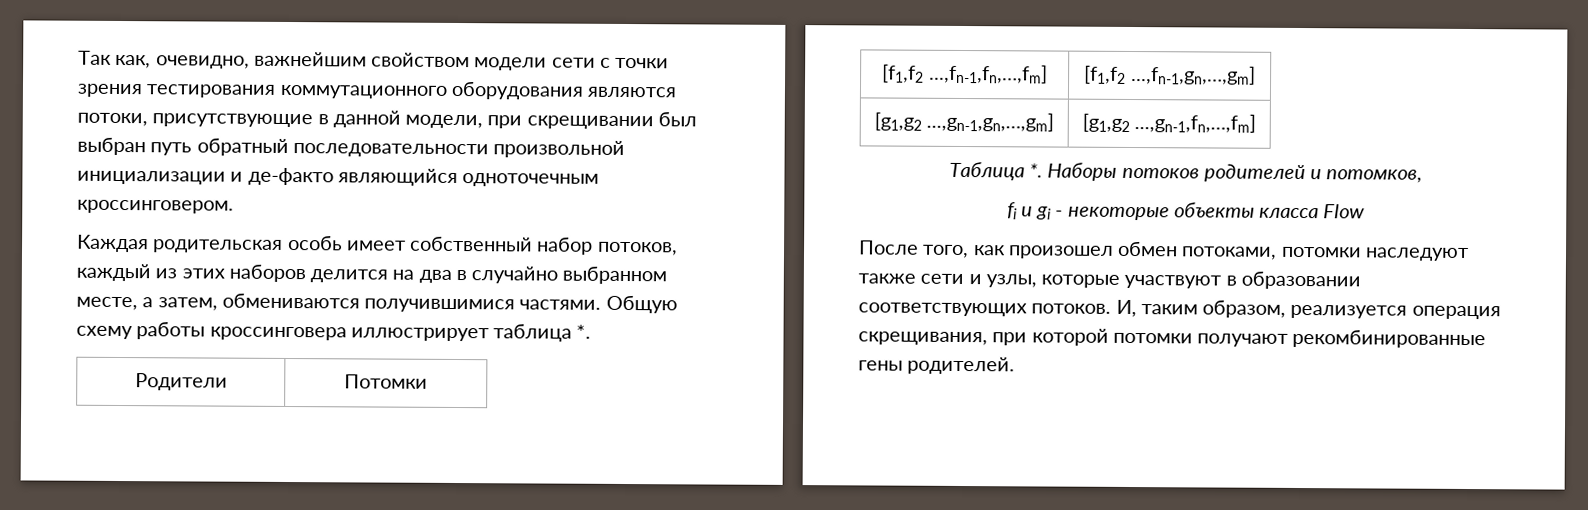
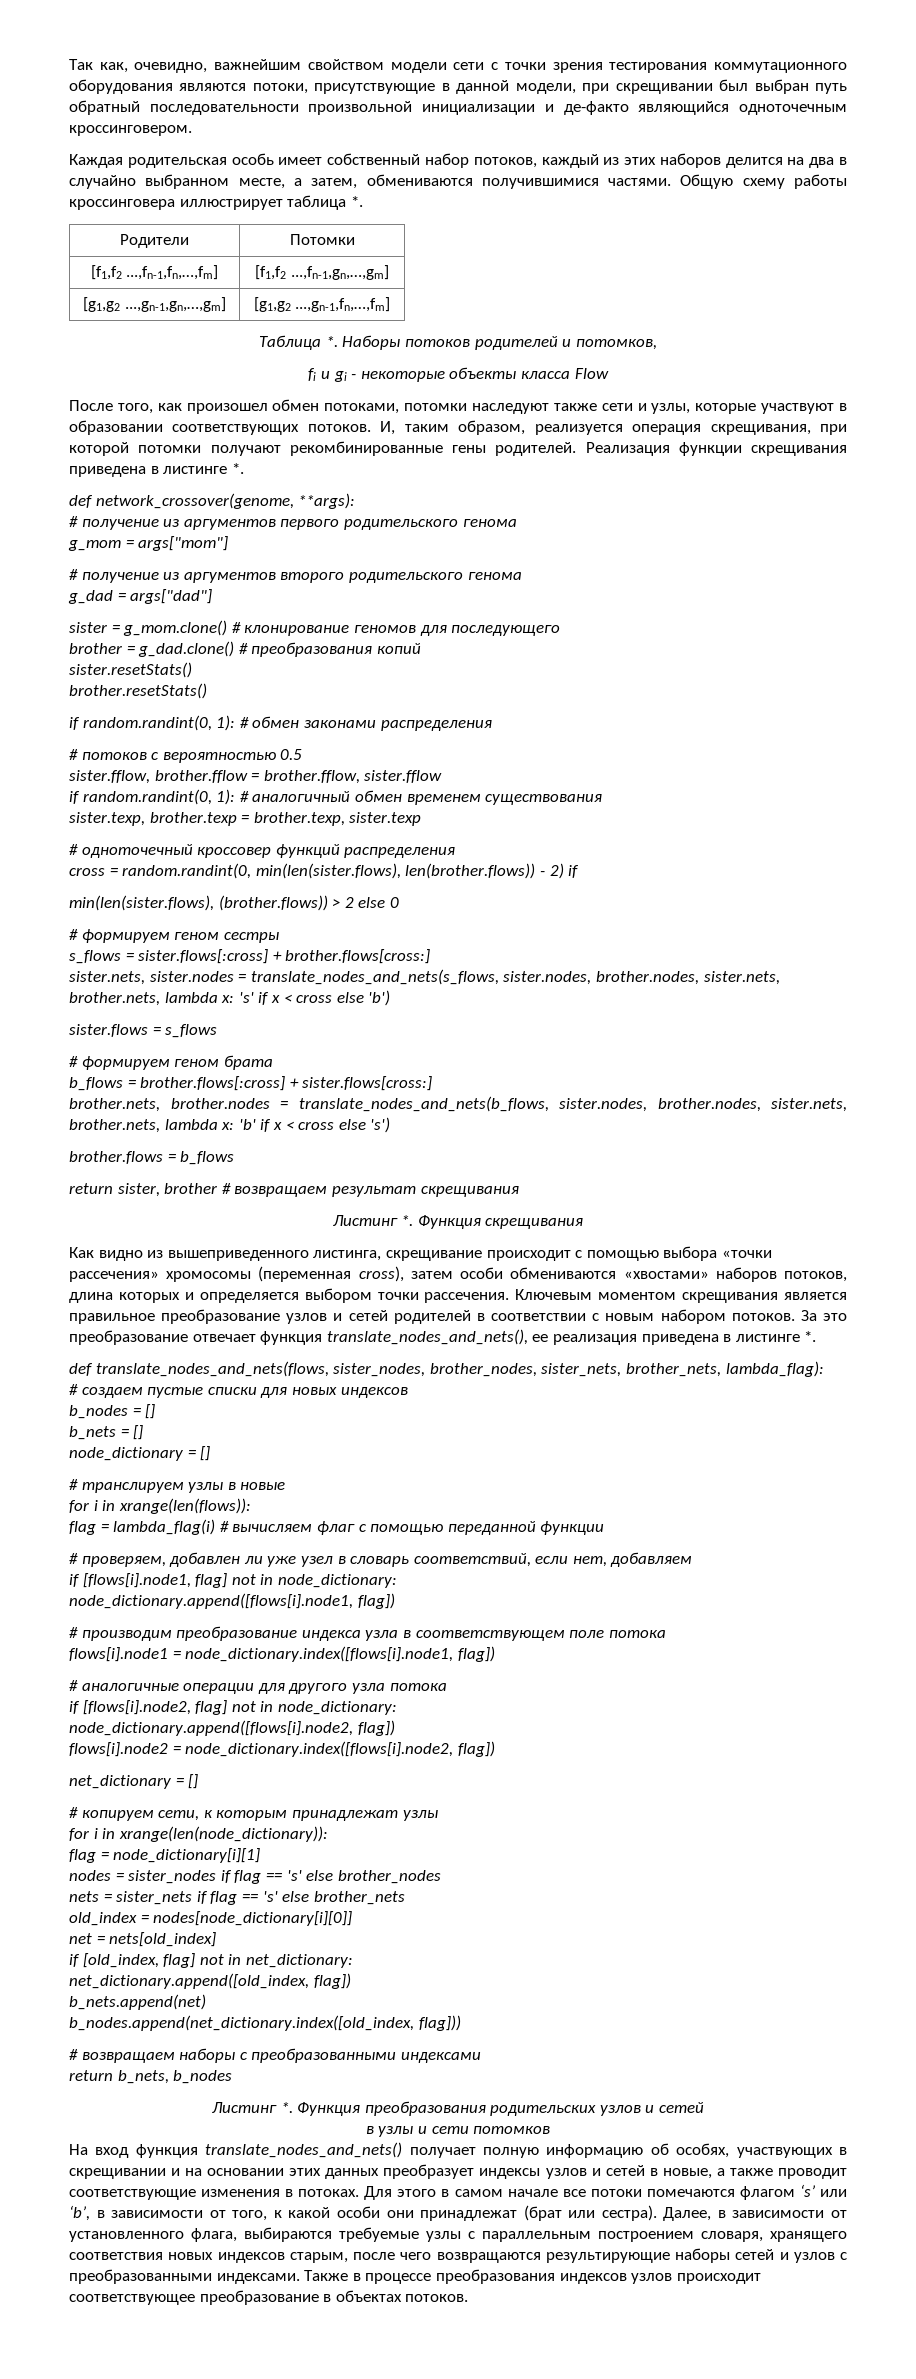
(1016, 365) none -> [585,442,847,456] [69,463,244,477] [69,493,356,509] [69,516,517,530] [68,536,229,551] [69,569,522,583] [68,589,213,604] [69,620,561,636] [69,641,421,657] [69,662,192,678] [69,683,207,699] [69,715,492,731] [69,749,303,763] [69,770,443,784] [69,789,603,805] [69,812,422,826] [69,844,456,858] [69,863,580,879] [69,895,399,911] [69,929,279,943] [69,949,431,964] [69,969,780,985] [69,990,391,1006] [69,1024,218,1038] [69,1055,273,1070] [69,1076,433,1091] [69,1096,847,1112] [69,1117,391,1133] [69,1151,235,1165] [69,1183,519,1197] [332,1215,584,1229] [69,1246,772,1261] [69,1266,847,1282] [69,1288,847,1303] [69,1309,847,1324] [69,1329,817,1345] [69,1361,824,1377] [69,1384,408,1398] [69,1404,156,1419] [69,1425,144,1440] [69,1446,211,1461] [69,1479,286,1493] [69,1498,251,1514] [69,1519,605,1535] [69,1552,693,1567] [69,1573,397,1588] [69,1593,395,1609] [69,1626,666,1641] [69,1646,495,1662] [69,1680,447,1694] [69,1700,397,1715] [69,1720,395,1736] [69,1741,495,1757] [69,1774,199,1789] [69,1807,438,1821] [69,1826,328,1842] [69,1848,261,1863] [69,1870,441,1884] [69,1891,405,1905] [69,1911,353,1926] [69,1932,217,1947] [69,1953,353,1968] [69,1973,351,1989] [69,1994,206,2010] [69,2015,461,2031] [69,2048,481,2063] [69,2070,233,2084] [211,2101,705,2116] [365,2126,551,2137] [69,2142,847,2158] [69,2164,848,2179] [69,2184,847,2200] [69,2205,847,2221] [69,2227,847,2242] [69,2248,847,2263] [69,2269,761,2284] [69,2290,469,2305] Реализация функции скрещивания приведена в листинге *. // def network_crossover(genome, **args): // # получение из аргументов первого родительского генома // g_mom = args["mom"] // # получение из аргументов второго родительского генома // g_dad = args["dad"] // sister = g_mom.clone() # клонирование геномов для последующего // brother = g_dad.clone() # преобразования копий // sister.resetStats() // brother.resetStats() // if random.randint(0, 1): # обмен законами распределения // # потоков с вероятностью 0.5 // sister.fflow, brother.fflow = brother.fflow, sister.fflow // if random.randint(0, 1): # аналогичный обмен временем существования // sister.texp, brother.texp = brother.texp, sister.texp // # одноточечный кроссовер функций распределения // cross = random.randint(0, min(len(sister.flows), len(brother.flows)) - 2) if // min(len(sister.flows), (brother.flows)) > 2 else 0 // # формируем геном сестры // s_flows = sister.flows[:cross] + brother.flows[cross:] // sister.nets, sister.nodes = translate_nodes_and_nets(s_flows, sister.nodes, brother.nodes, sister.nets, brother.nets, lambda x: 's' if x < cross else 'b') // sister.flows = s_flows // # формируем геном брата // b_flows = brother.flows[:cross] + sister.flows[cross:] // brother.nets, brother.nodes = translate_nodes_and_nets(b_flows, sister.nodes, brother.nodes, sister.nets, brother.nets, lambda x: 'b' if x < cross else 's') // brother.flows = b_flows // return sister, brother # возвращаем результат скрещивания // Листинг *. Функция скрещивания // Как видно из вышеприведенного листинга, скрещивание происходит с помощью выбора «точки рассечения» хромосомы (переменная cross), затем особи обмениваются «хвостами» наборов потоков, длина которых и определяется выбором точки рассечения. Ключевым моментом скрещивания является правильное преобразование узлов и сетей родителей в соответствии с новым набором потоков. За это преобразование отвечает функция translate_nodes_and_nets(), ее реализация приведена в листинге *. // def translate_nodes_and_nets(flows, sister_nodes, brother_nodes, sister_nets, brother_nets, lambda_flag): // # создаем пустые списки для новых индексов // b_nodes = [] // b_nets = [] // node_dictionary = [] // # транслируем узлы в новые // for i in xrange(len(flows)): // flag = lambda_flag(i) # вычисляем флаг с помощью переданной функции // # проверяем, добавлен ли уже узел в словарь соответствий, если нет, добавляем // if [flows[i].node1, flag] not in node_dictionary: // node_dictionary.append([flows[i].node1, flag]) // # производим преобразование индекса узла в соответствующем поле потока // flows[i].node1 = node_dictionary.index([flows[i].node1, flag]) // # аналогичные операции для другого узла потока // if [flows[i].node2, flag] not in node_dictionary: // node_dictionary.append([flows[i].node2, flag]) // flows[i].node2 = node_dictionary.index([flows[i].node2, flag]) // net_dictionary = [] // # копируем сети, к которым принадлежат узлы // for i in xrange(len(node_dictionary)): // flag = node_dictionary[i][1] // nodes = sister_nodes if flag == 's' else brother_nodes // nets = sister_nets if flag == 's' else brother_nets // old_index = nodes[node_dictionary[i][0]] // net = nets[old_index] // if [old_index, flag] not in net_dictionary: // net_dictionary.append([old_index, flag]) // b_nets.append(net) // b_nodes.append(net_dictionary.index([old_index, flag])) // # возвращаем наборы с преобразованными индексами // return b_nets, b_nodes // Листинг *. Функция преобразования родительских узлов и сетей // в узлы и сети потомков // На вход функция translate_nodes_and_nets() получает полную информацию об особях, участвующих в скрещивании и на основании этих данных преобразует индексы узлов и сетей в новые, а также проводит соответствующие изменения в потоках. Для этого в самом начале все потоки помечаются флагом ‘s’ или ‘b’, в зависимости от того, к какой особи они принадлежат (брат или сестра). Далее, в зависимости от установленного флага, выбираются требуемые узлы с параллельным построением словаря, хранящего соответствия новых индексов старым, после чего возвращаются результирующие наборы сетей и узлов с преобразованными индексами. Также в процессе преобразования индексов узлов происходит соответствующее преобразование в объектах потоков.

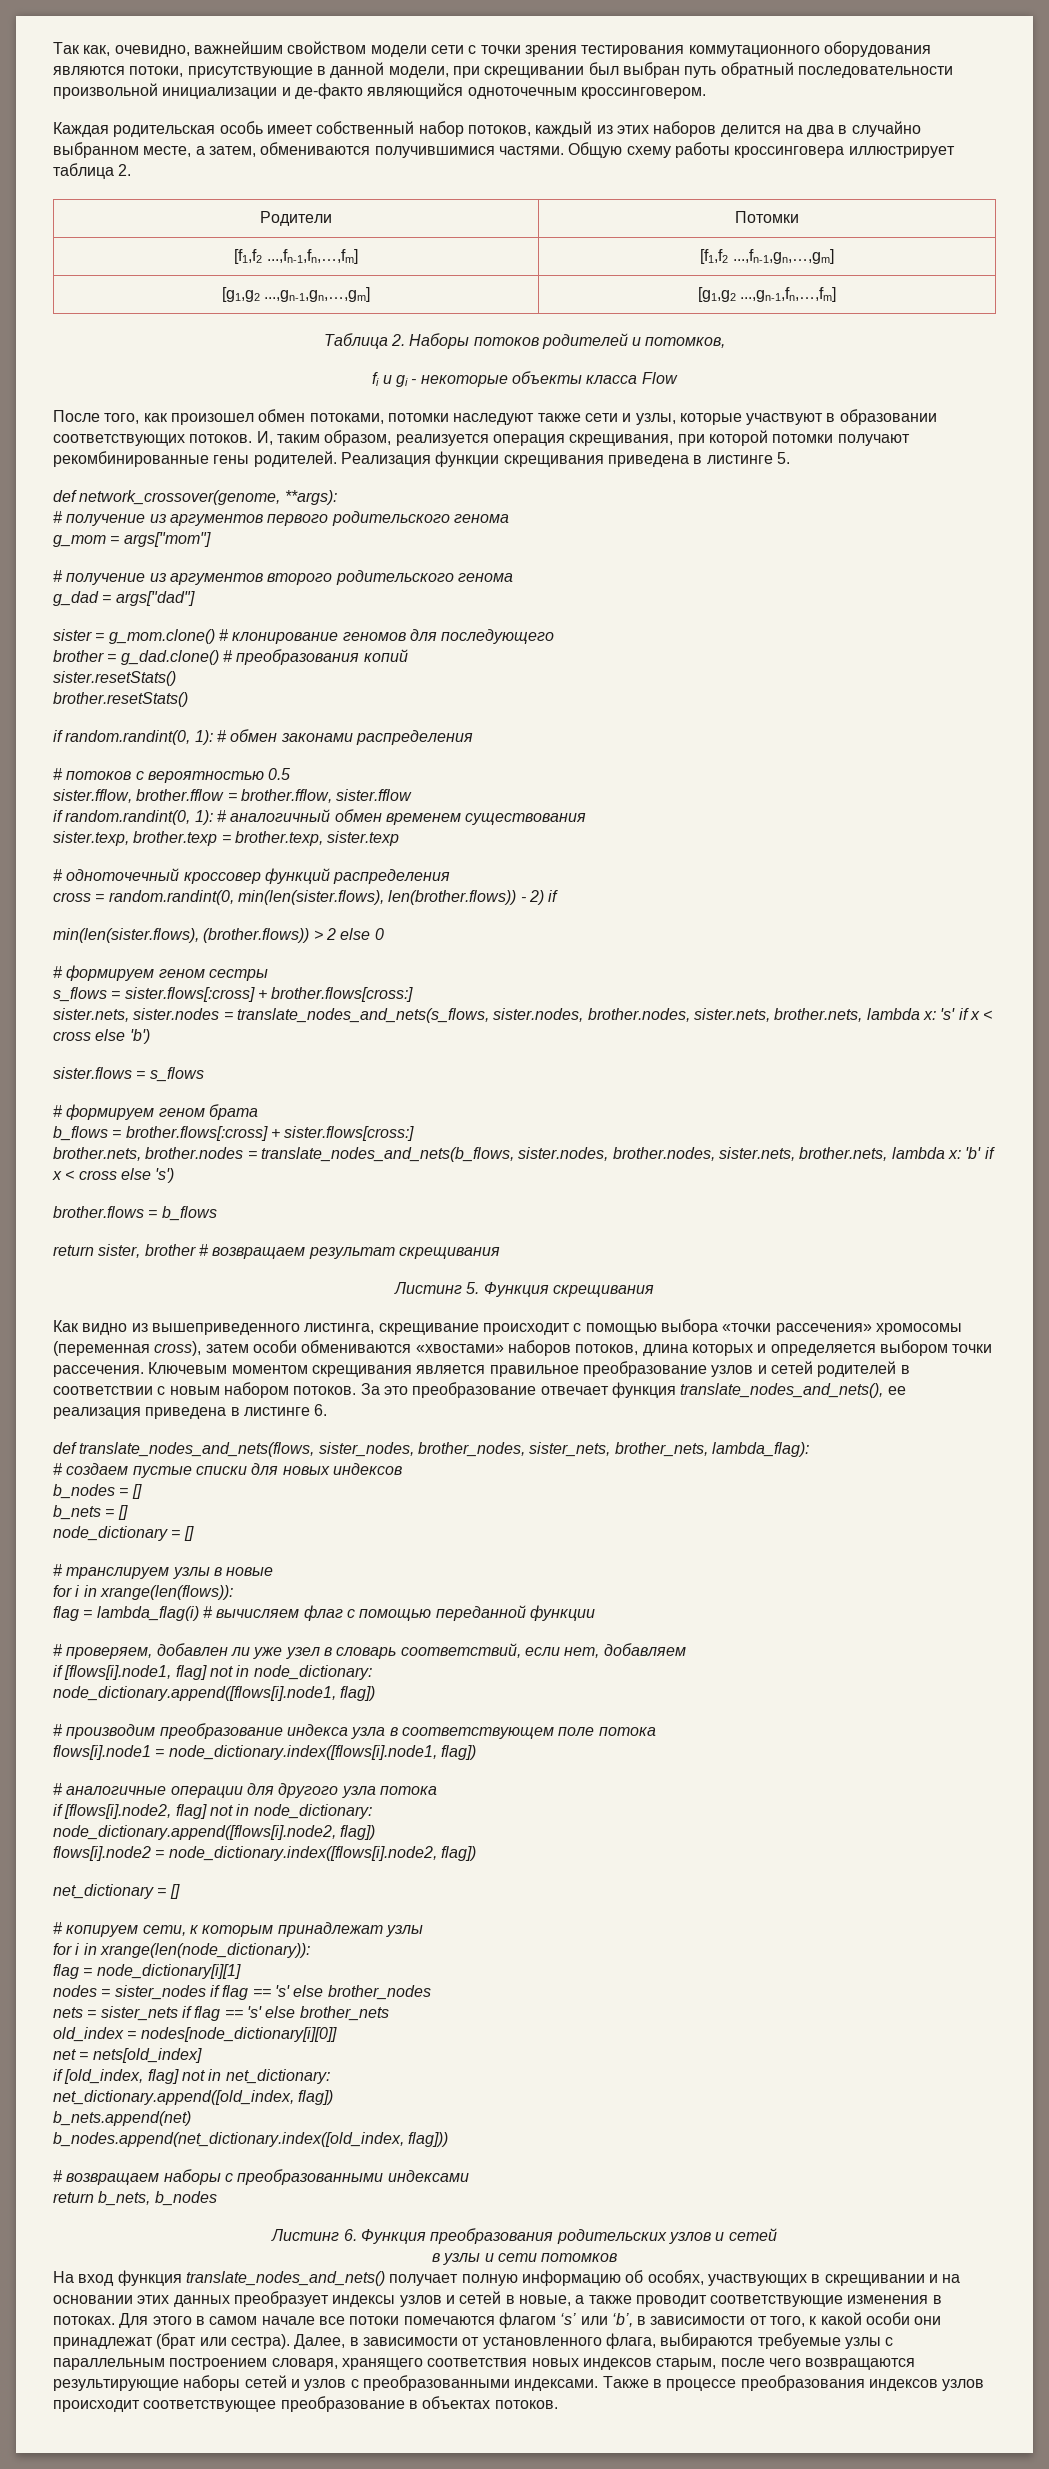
[350,196,363,207] *. -> [118,164,132,176] 2.
[325,336,338,347] *. -> [390,334,405,346] 2.
[231,463,244,474] *. -> [776,452,790,464] 5.
[401,1215,414,1226] *. -> [466,1282,480,1294] 5.
[804,1331,817,1342] *. -> [314,1404,328,1416] 6.
[280,2102,293,2113] *. -> [343,2229,357,2241] 6.

